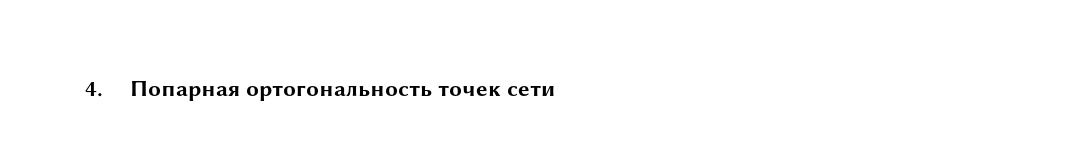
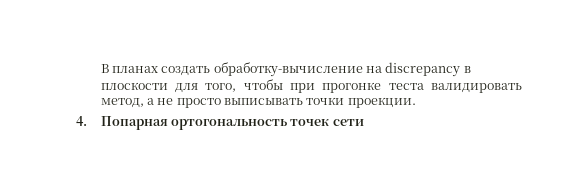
(84, 89) none -> [100,62,471,77] [100,79,522,93] [100,97,416,108] В планах создать обработку-вычисление на discrepancy в плоскости для того, чтобы при прогонке теста валидировать метод, а не просто выписывать точки проекции. //

